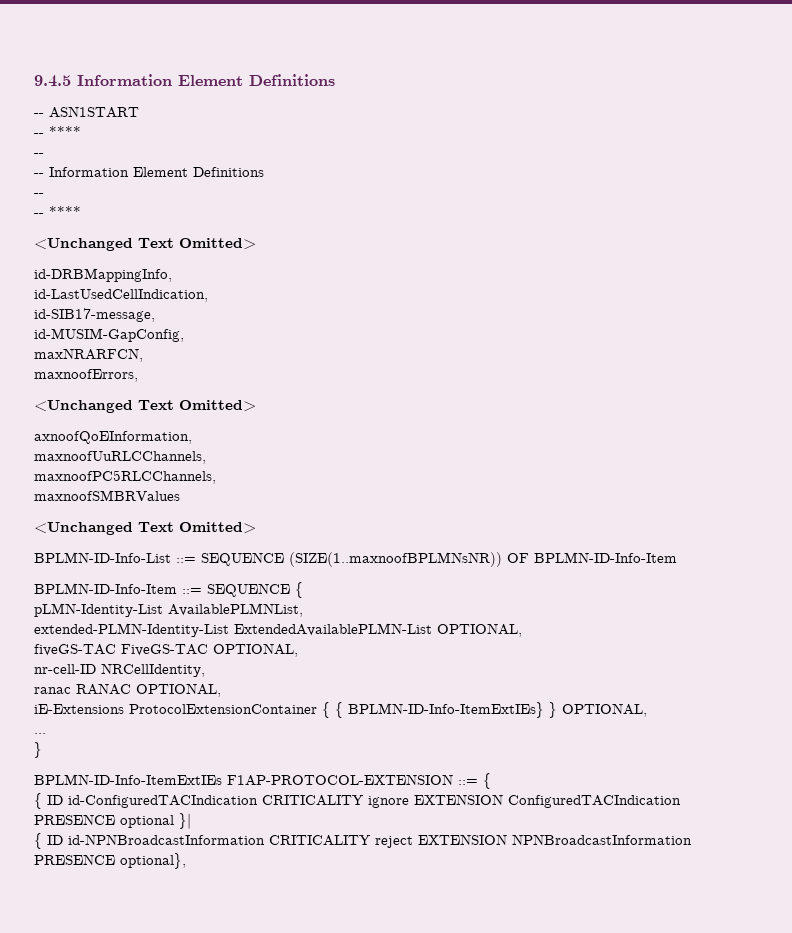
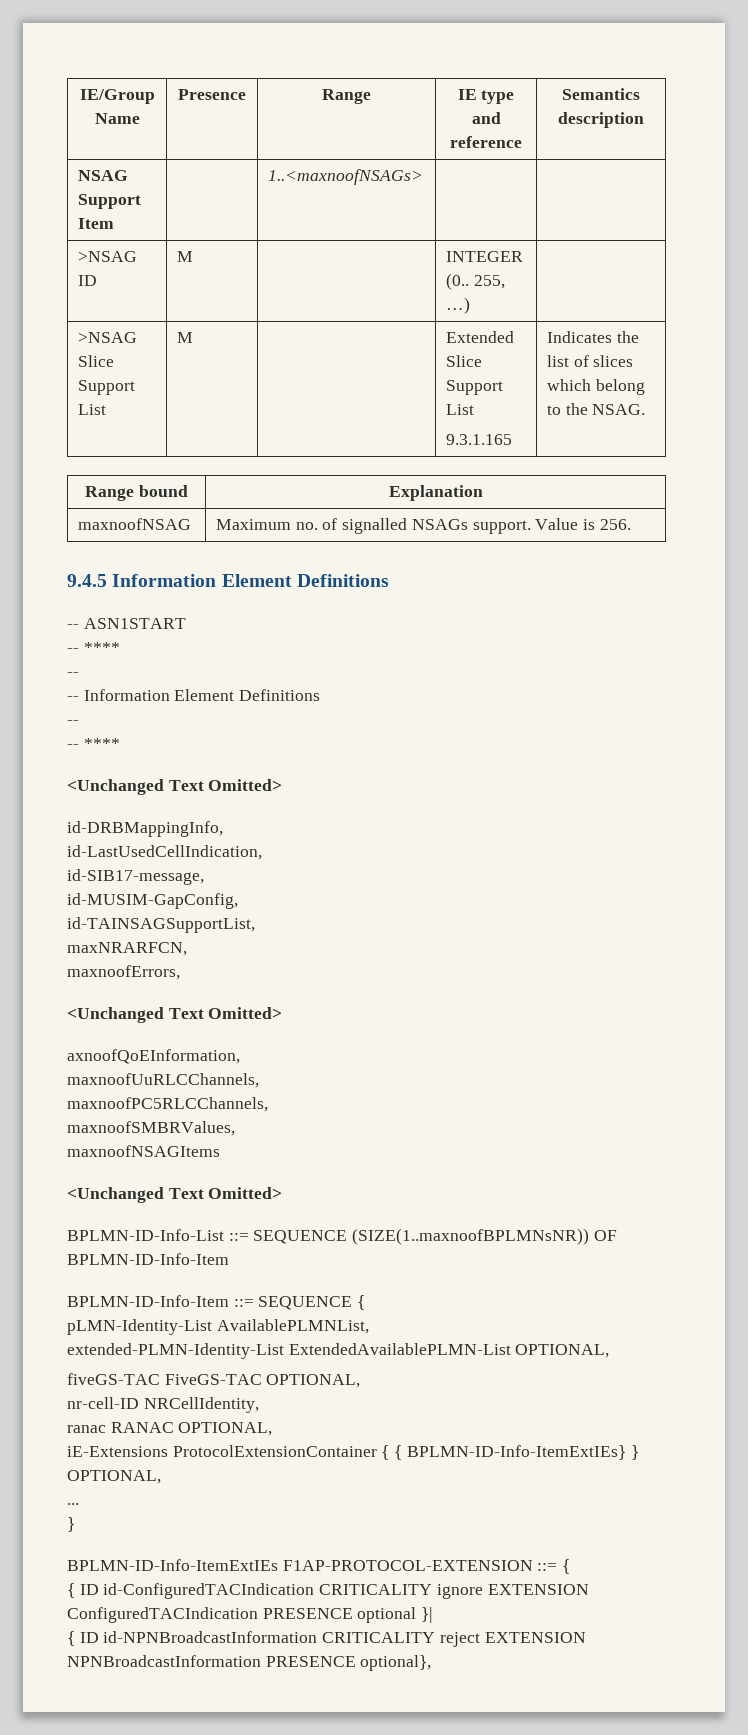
(34, 81) none -> [79,89,155,104] [94,113,140,124] [178,89,246,100] [322,89,371,104] [457,89,515,104] [471,112,501,124] [450,136,522,148] [562,88,640,100] [558,112,644,128] [77,170,128,181] [77,194,141,209] [77,218,114,229] [267,169,423,185] [77,251,137,262] [77,275,97,286] [176,251,193,262] [445,251,523,262] [445,273,505,290] [445,297,470,314] [77,332,137,343] [77,355,114,367] [77,380,135,395] [77,404,106,415] [176,332,193,343] [445,331,514,343] [445,355,482,367] [445,380,503,395] [445,404,474,415] [445,434,512,445] [546,331,639,343] [546,355,634,367] [546,379,645,395] [546,403,646,415] [85,485,188,501] [388,485,483,501] [77,518,191,530] [215,518,631,534] IE/Group Name | Presence | Range | IE type and reference | Semantics description // NSAG Support Item | | 1..<maxnoofNSAGs> | | // >NSAG ID | M | | INTEGER (0.. 255, …) | // >NSAG Slice Support List | M | | Extended Slice Support List // 9.3.1.165 | Indicates the list of slices which belong to the NSAG. // Range bound | Explanation // maxnoofNSAG | Maximum no. of signalled NSAGs support. Value is 256. //
(184, 335) none -> [67,917,255,933] // id-TAINSAGSupportList,
[34,490,180,501] maxnoofSMBRValues -> [67,1121,235,1136] [67,1145,220,1157] maxnoofSMBRValues, // maxnoofNSAGItems

